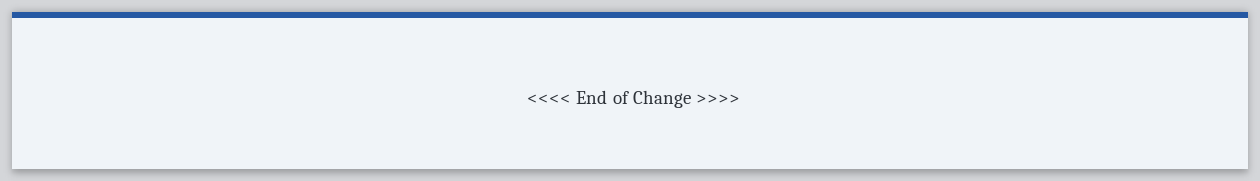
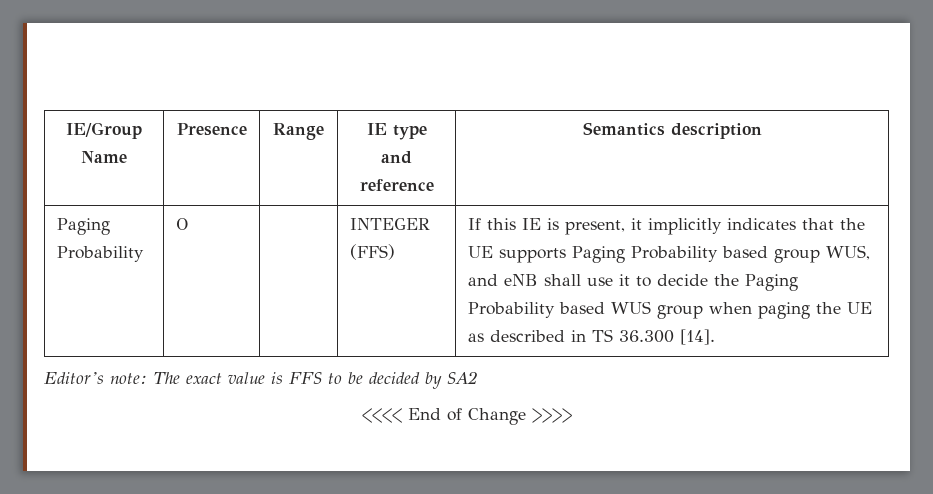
(527, 99) none -> [66,122,142,139] [81,151,127,163] [176,123,247,136] [273,123,324,140] [366,123,427,140] [381,151,412,164] [359,179,434,191] [582,122,762,139] [56,218,110,235] [56,246,144,262] [175,218,189,230] [349,218,430,230] [349,244,395,260] [467,218,865,235] [467,245,870,263] [467,274,798,291] [467,301,872,319] [467,329,715,345] [44,371,478,389] IE/Group Name | Presence | Range | IE type and reference | Semantics description // Paging Probability | O | | INTEGER (FFS) | If this IE is present, it implicitly indicates that the UE supports Paging Probability based group WUS, and eNB shall use it to decide the Paging Probability based WUS group when paging the UE as described in TS 36.300 [14]. // Editor’s note: The exact value is FFS to be decided by SA2 //

